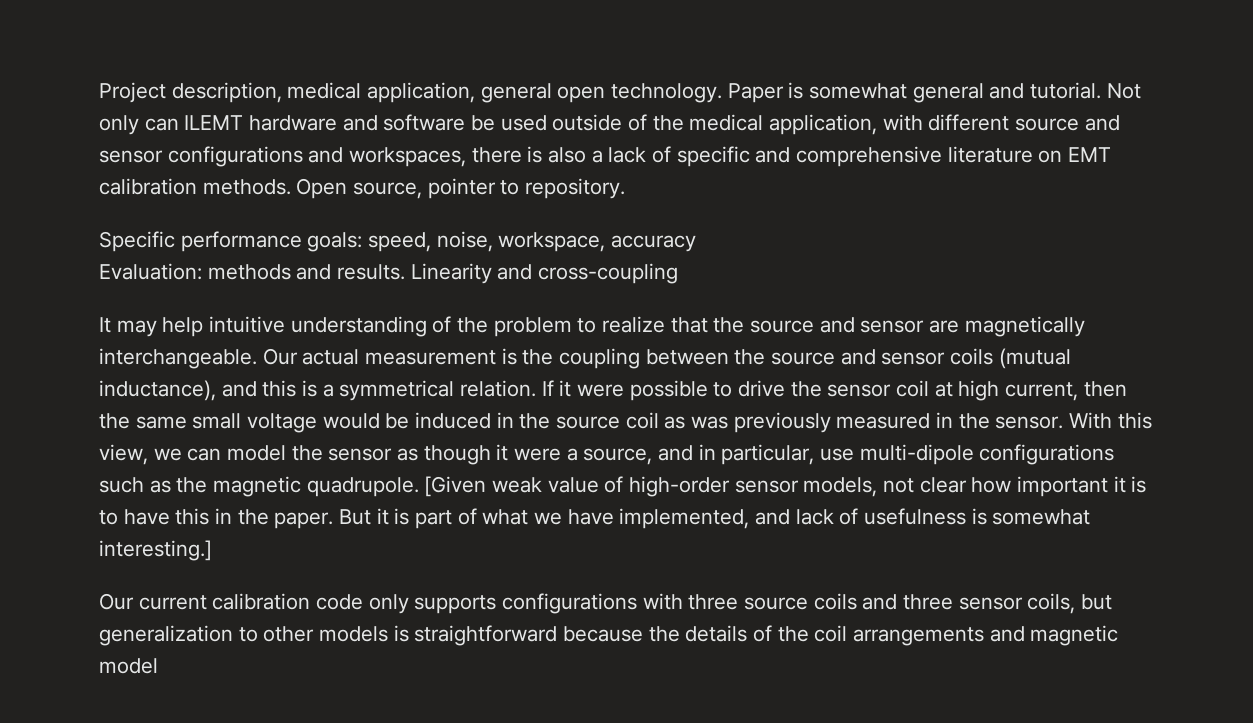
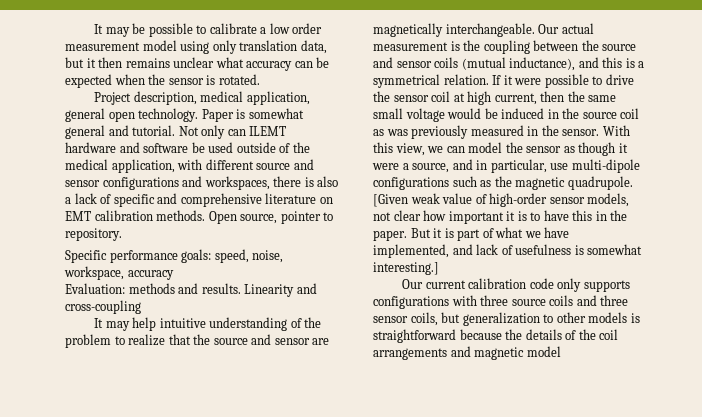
(99, 92) none -> [94,23,323,37] [65,40,327,54] [65,57,330,71] [65,74,260,88] It may be possible to calibrate a low order measurement model using only translation data, but it then remains unclear what accuracy can be expected when the sensor is rotated. //

